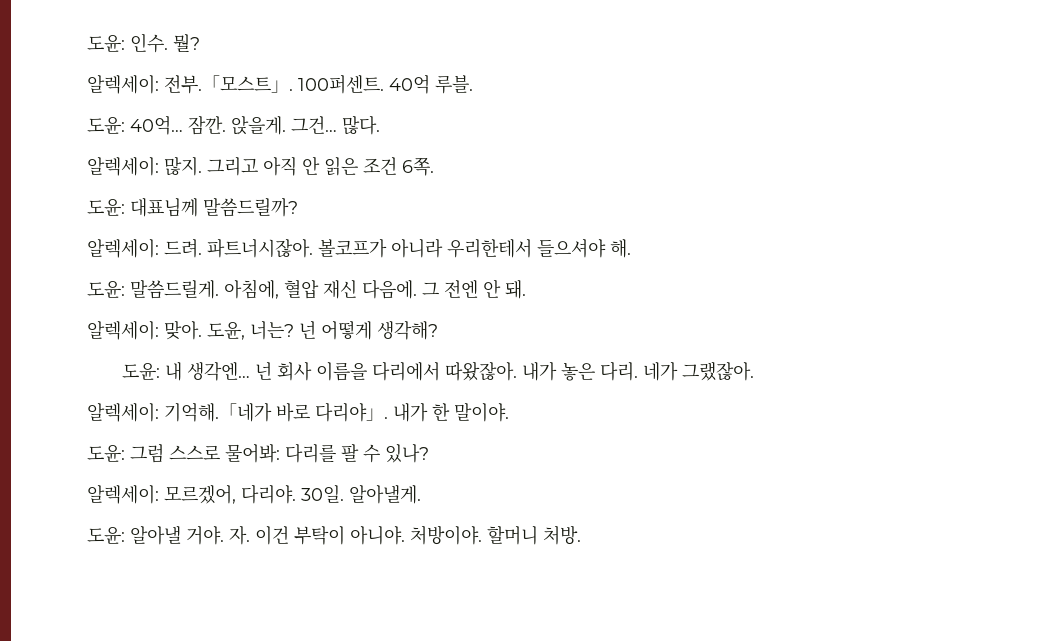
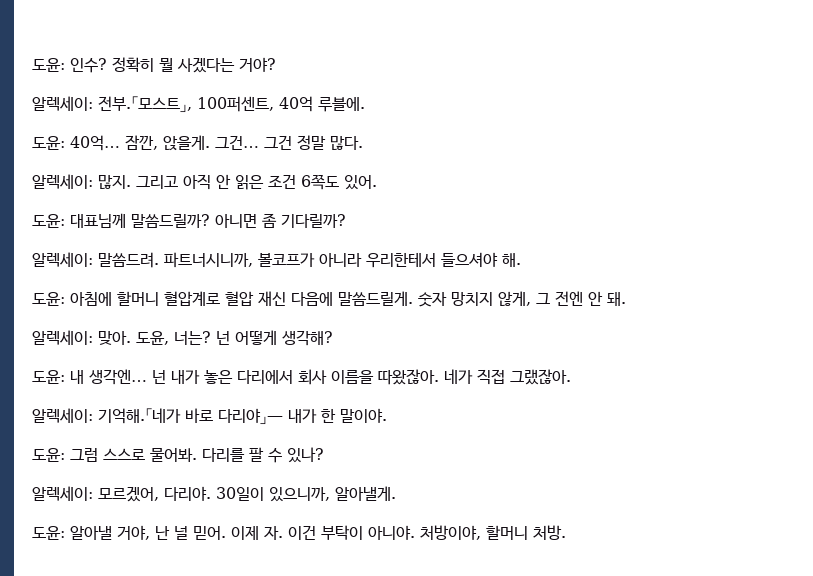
[87,33,200,53] 도윤: 인수. 뭘? -> [32,57,276,73] 도윤: 인수? 정확히 뭘 사겠다는 거야?
[289,74,473,94] . 100퍼센트. 40억 루블. -> [187,96,365,112] , 100퍼센트, 40억 루블에.
[188,116,226,135] 잠깐. -> [125,135,158,150] 잠깐,
(337, 125) none -> [264,135,326,150] 그건 정말
[402,157,434,176] 6쪽. -> [301,174,377,190] 6쪽도 있어.
[87,238,313,258] // 알렉세이: 드려. 파트너시잖아. -> [215,213,346,228] [32,252,253,268] 아니면 좀 기다릴까? // 알렉세이: 말씀드려. 파트너시니까,
[130,279,417,299] 말씀드릴게. 아침에, 혈압 재신 다음에. -> [70,291,531,307] 아침에 할머니 혈압계로 혈압 재신 다음에 말씀드릴게. 숫자 망치지 않게,
[276,361,678,381] 회사 이름을 다리에서 따왔잖아. 내가 놓은 다리. 네가 -> [171,369,505,385] 내가 놓은 다리에서 회사 이름을 따왔잖아. 네가 직접
[384,417,388,419] . -> [267,416,283,421] —
[225,444,280,463] 물어봐: -> [150,448,197,462] 물어봐.
[301,485,344,503] 30일. -> [216,487,330,502] 30일이 있으니까,
[186,526,224,545] 거야. -> [117,525,259,540] 거야, 난 널 믿어. 이제
[410,525,482,545] 처방이야. -> [420,525,481,540] 처방이야,

